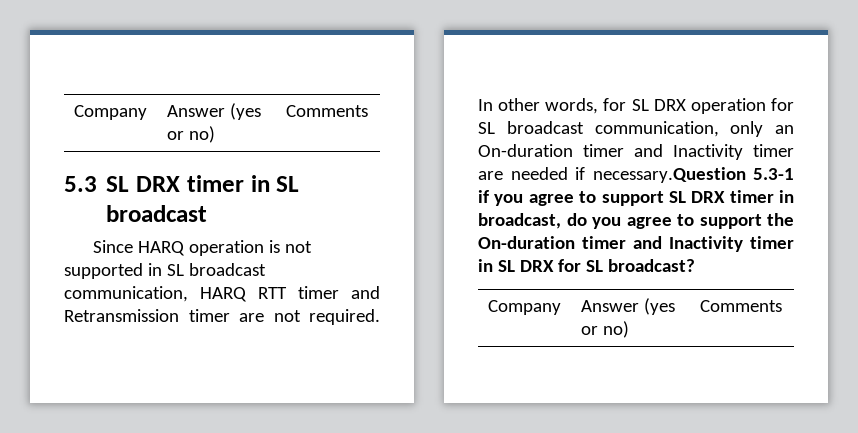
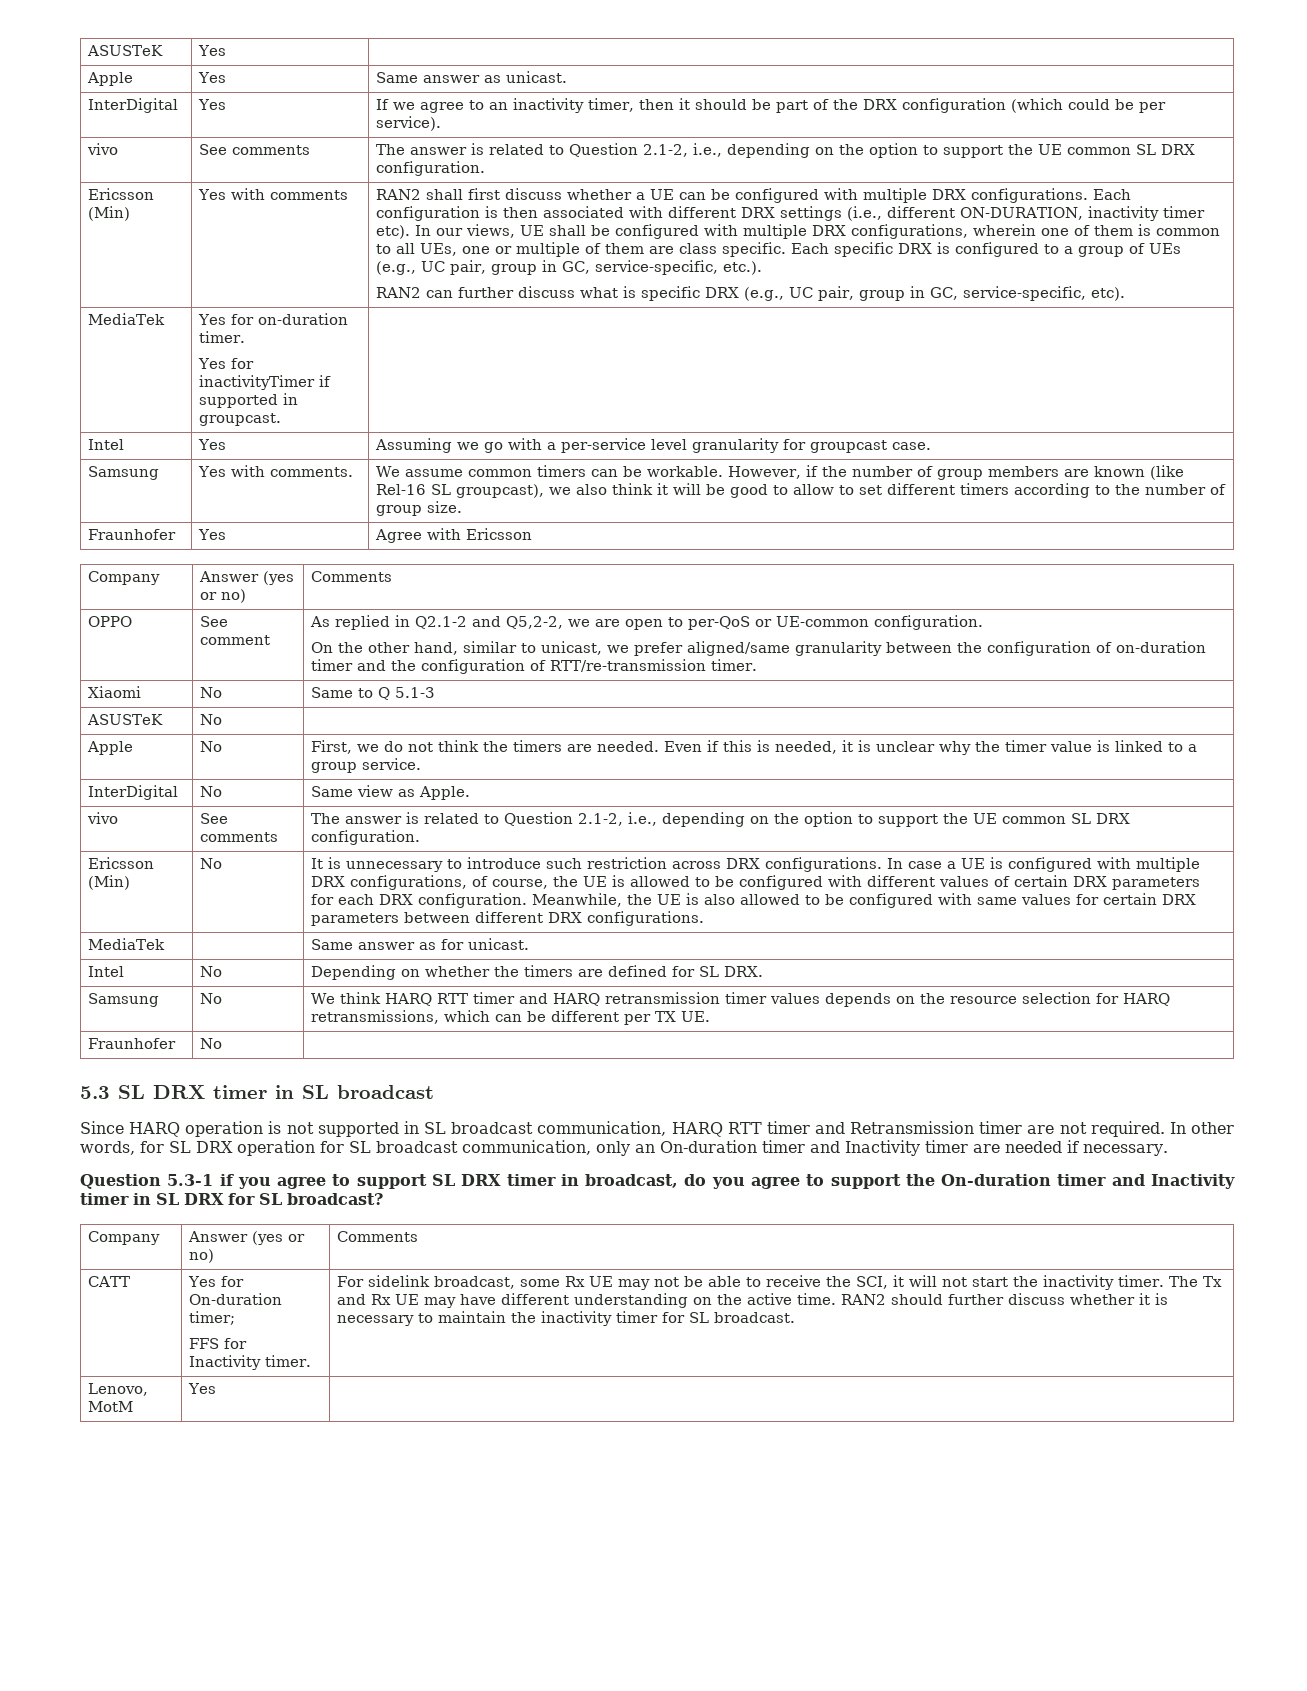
[73,105,147,120] [166,103,261,120] [166,126,215,143] [285,105,368,117] Company | Answer (yes or no) | Comments -> [87,45,164,56] [198,45,227,56] [87,72,134,86] [198,72,227,83] [376,71,568,83] [88,98,179,113] [198,99,227,110] [376,98,1167,113] [376,116,442,131] [87,143,119,155] [199,144,311,155] [376,143,1196,158] [376,161,486,176] [88,188,155,200] [88,206,131,221] [198,188,349,200] [376,188,1132,203] [376,206,1206,221] [376,224,1221,239] [376,242,1182,257] [376,260,763,275] [376,286,1126,301] [88,313,166,325] [198,313,349,325] [199,331,246,343] [198,358,255,369] [199,375,332,390] [199,393,299,408] [199,413,282,426] [88,439,125,450] [198,439,227,450] [375,438,932,453] [88,466,160,480] [198,465,354,477] [376,465,1185,480] [376,483,1227,498] [376,501,463,516] [88,529,177,540] [198,529,227,540] [375,528,533,543] [88,571,161,585] [199,571,295,585] [200,589,247,603] [311,571,393,582] [88,616,133,627] [200,616,229,627] [200,635,271,645] [310,615,984,630] [311,641,1207,656] [311,659,758,674] [88,686,142,698] [200,687,223,698] [311,687,436,700] [87,714,164,725] [200,714,223,725] [87,741,134,755] [200,741,223,752] [311,740,1198,755] [311,758,422,773] [88,785,179,800] [200,786,223,797] [311,785,471,800] [87,812,119,824] [200,813,229,824] [200,832,279,842] [311,812,1131,827] [311,830,421,845] [88,857,155,869] [88,875,131,890] [200,858,223,869] [311,857,1201,872] [311,875,1201,890] [311,893,1197,908] [311,911,705,926] [88,938,166,950] [311,938,530,950] [88,966,125,977] [200,966,223,977] [311,965,764,980] [88,993,160,1007] [200,993,223,1004] [311,992,1171,1007] [311,1010,711,1025] [88,1038,177,1049] [200,1038,223,1049] ASUSTeK | Yes | // Apple | Yes | Same answer as unicast. // InterDigital | Yes | If we agree to an inactivity timer, then it should be part of the DRX configuration (which could be per service). // vivo | See comments | The answer is related to Question 2.1-2, i.e., depending on the option to support the UE common SL DRX configuration. // Ericsson (Min) | Yes with comments | RAN2 shall first discuss whether a UE can be configured with multiple DRX configurations. Each configuration is then associated with different DRX settings (i.e., different ON-DURATION, inactivity timer etc). In our views, UE shall be configured with multiple DRX configurations, wherein one of them is common to all UEs, one or multiple of them are class specific. Each specific DRX is configured to a group of UEs (e.g., UC pair, group in GC, service-specific, etc.). // RAN2 can further discuss what is specific DRX (e.g., UC pair, group in GC, service-specific, etc). // MediaTek | Yes for on-duration timer. // Yes for inactivityTimer if supported in groupcast. | // Intel | Yes | Assuming we go with a per-service level granularity for groupcast case. // Samsung | Yes with comments. | We assume common timers can be workable. However, if the number of group members are known (like Rel-16 SL groupcast), we also think it will be good to allow to set different timers according to the number of group size. // Fraunhofer | Yes | Agree with Ericsson // Company | Answer (yes or no) | Comments // OPPO | See comment | As replied in Q2.1-2 and Q5,2-2, we are open to per-QoS or UE-common configuration. // On the other hand, similar to unicast, we prefer aligned/same granularity between the configuration of on-duration timer and the configuration of RTT/re-transmission timer. // Xiaomi | No | Same to Q 5.1-3 // ASUSTeK | No | // Apple | No | First, we do not think the timers are needed. Even if this is needed, it is unclear why the timer value is linked to a group service. // InterDigital | No | Same view as Apple. // vivo | See comments | The answer is related to Question 2.1-2, i.e., depending on the option to support the UE common SL DRX configuration. // Ericsson (Min) | No | It is unnecessary to introduce such restriction across DRX configurations. In case a UE is configured with multiple DRX configurations, of course, the UE is allowed to be configured with different values of certain DRX parameters for each DRX configuration. Meanwhile, the UE is also allowed to be configured with same values for certain DRX parameters between different DRX configurations. // MediaTek | | Same answer as for unicast. // Intel | No | Depending on whether the timers are defined for SL DRX. // Samsung | No | We think HARQ RTT timer and HARQ retransmission timer values depends on the resource selection for HARQ retransmissions, which can be different per TX UE. // Fraunhofer | No |
[592,167,746,183] necessary.Question -> [1083,1144,1168,1156] [80,1174,161,1189] necessary. // Question
(782, 306) none -> [88,1276,131,1287] [188,1276,245,1287] [189,1293,283,1305] [189,1311,236,1325] [189,1338,248,1349] [189,1355,312,1370] [337,1275,1223,1290] [337,1293,1169,1308] [337,1311,796,1326] [88,1383,149,1396] [88,1401,134,1412] [188,1383,217,1394] // CATT | Yes for On-duration timer; // FFS for Inactivity timer. | For sidelink broadcast, some Rx UE may not be able to receive the SCI, it will not start the inactivity timer. The Tx and Rx UE may have different understanding on the active time. RAN2 should further discuss whether it is necessary to maintain the inactivity timer for SL broadcast. // Lenovo, MotM | Yes |

